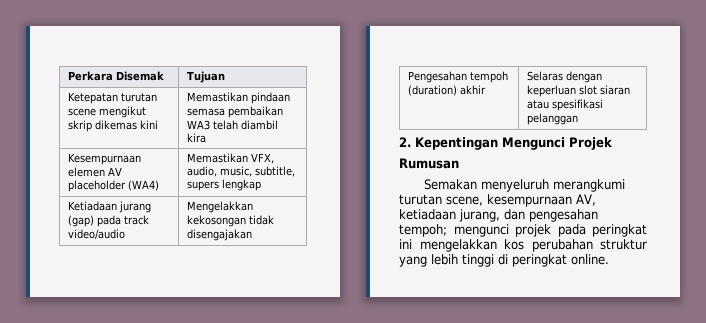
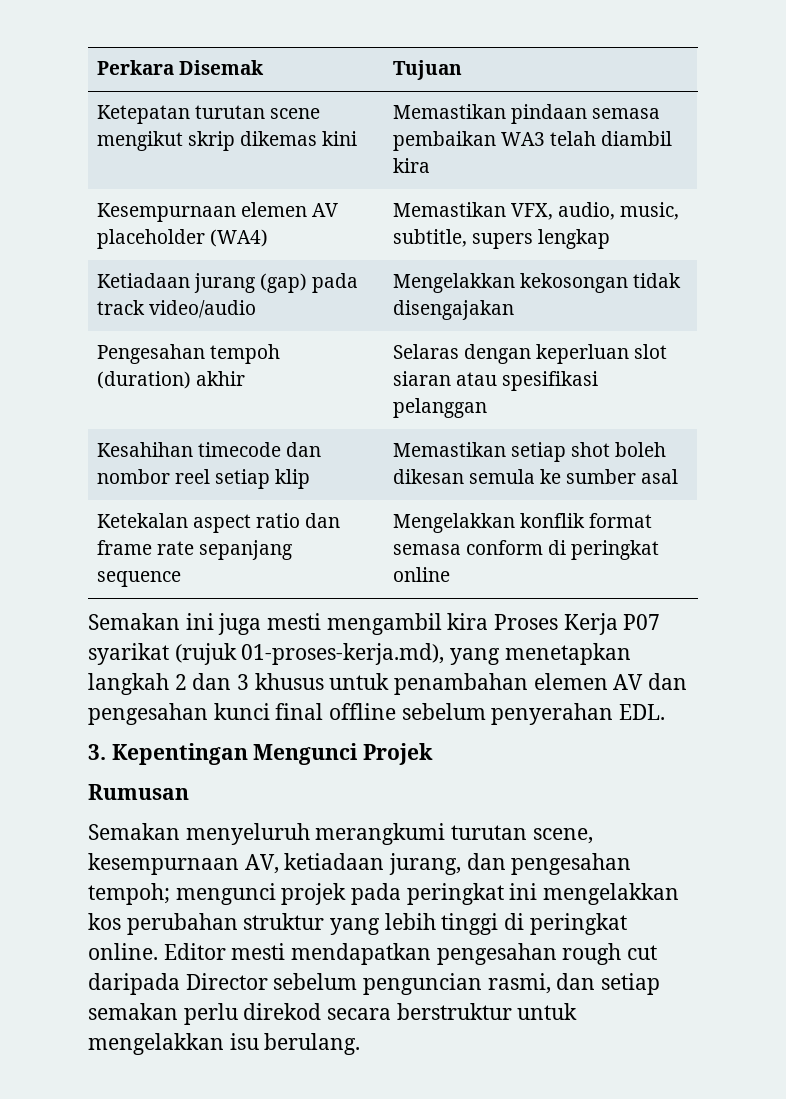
[399,137,411,147] // 2. -> [96,442,321,457] [96,469,310,489] [392,442,666,462] [392,469,679,484] [96,513,340,533] [96,540,292,560] [96,571,181,587] [392,513,652,533] [392,540,659,560] [392,567,450,582] [88,613,661,635] [88,643,631,665] [88,673,688,695] [88,703,666,725] [88,744,106,760] // Kesahihan timecode dan nombor reel setiap klip | Memastikan setiap shot boleh dikesan semula ke sumber asal // Ketekalan aspect ratio dan frame rate sepanjang sequence | Mengelakkan konflik format semasa conform di peringkat online // Semakan ini juga mesti mengambil kira Proses Kerja P07 syarikat (rujuk 01-proses-kerja.md), yang menetapkan langkah 2 dan 3 khusus untuk penambahan elemen AV dan pengesahan kunci final offline sebelum penyerahan EDL. // 3.
(609, 259) none -> [163,943,658,965] [88,973,661,995] [88,1003,578,1025] [88,1033,361,1055] Editor mesti mendapatkan pengesahan rough cut daripada Director sebelum penguncian rasmi, dan setiap semakan perlu direkod secara berstruktur untuk mengelakkan isu berulang.

